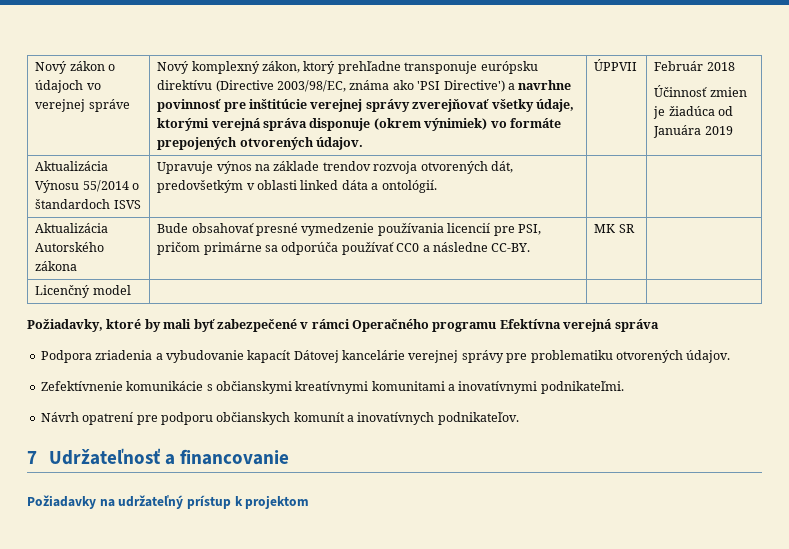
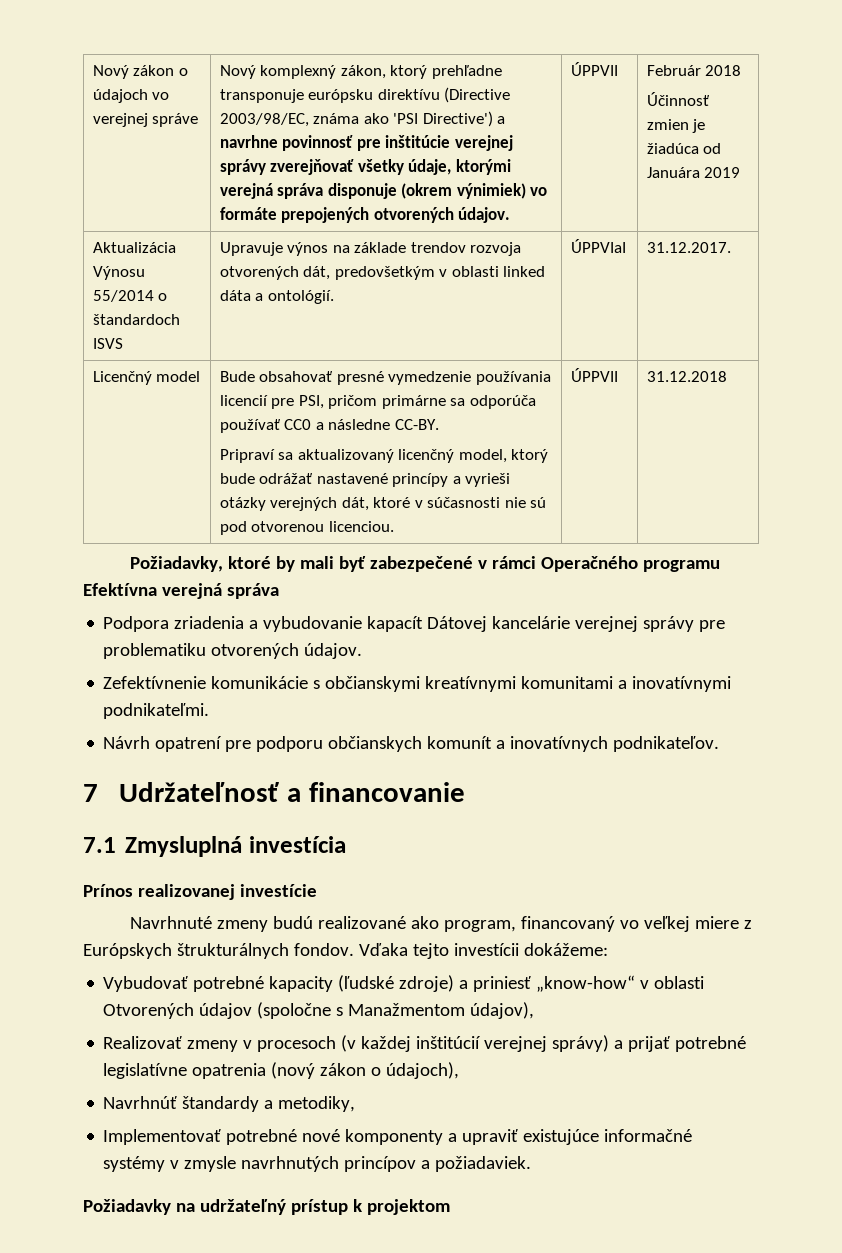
[35,223,109,233] [35,242,105,252] [35,261,78,271] | // Aktualizácia Autorského zákona -> [571,239,627,253] [647,242,732,253] [93,371,201,385] ÚPPVIaI | 31.12.2017. // Licenčný model
[594,224,635,233] [35,285,131,298] | MK SR | // Licenčný model | | | -> [220,449,549,463] [220,473,511,487] [220,497,547,511] [220,521,394,535] [571,368,619,382] [647,371,728,382] // Pripraví sa aktualizovaný licenčný model, ktorý bude odrážať nastavené princípy a vyrieši otázky verejných dát, ktoré v súčasnosti nie sú pod otvorenou licenciou. | ÚPPVII | 31.12.2018
(290, 457) none -> [83,836,346,857] [83,884,317,900] [129,916,752,932] [83,943,608,959] [103,975,705,992] [103,1002,535,1019] [103,1035,747,1052] [103,1062,460,1079] [103,1096,356,1112] [103,1129,693,1145] [103,1156,532,1172] // 7.1 Zmysluplná investícia // Prínos realizovanej investície // Navrhnuté zmeny budú realizované ako program, financovaný vo veľkej miere z Európskych štrukturálnych fondov. Vďaka tejto investícii dokážeme: // Vybudovať potrebné kapacity (ľudské zdroje) a priniesť „know-how“ v oblasti Otvorených údajov (spoločne s Manažmentom údajov), // Realizovať zmeny v procesoch (v každej inštitúcií verejnej správy) a prijať potrebné legislatívne opatrenia (nový zákon o údajoch), // Navrhnúť štandardy a metodiky, // Implementovať potrebné nové komponenty a upraviť existujúce informačné systémy v zmysle navrhnutých princípov a požiadaviek.

